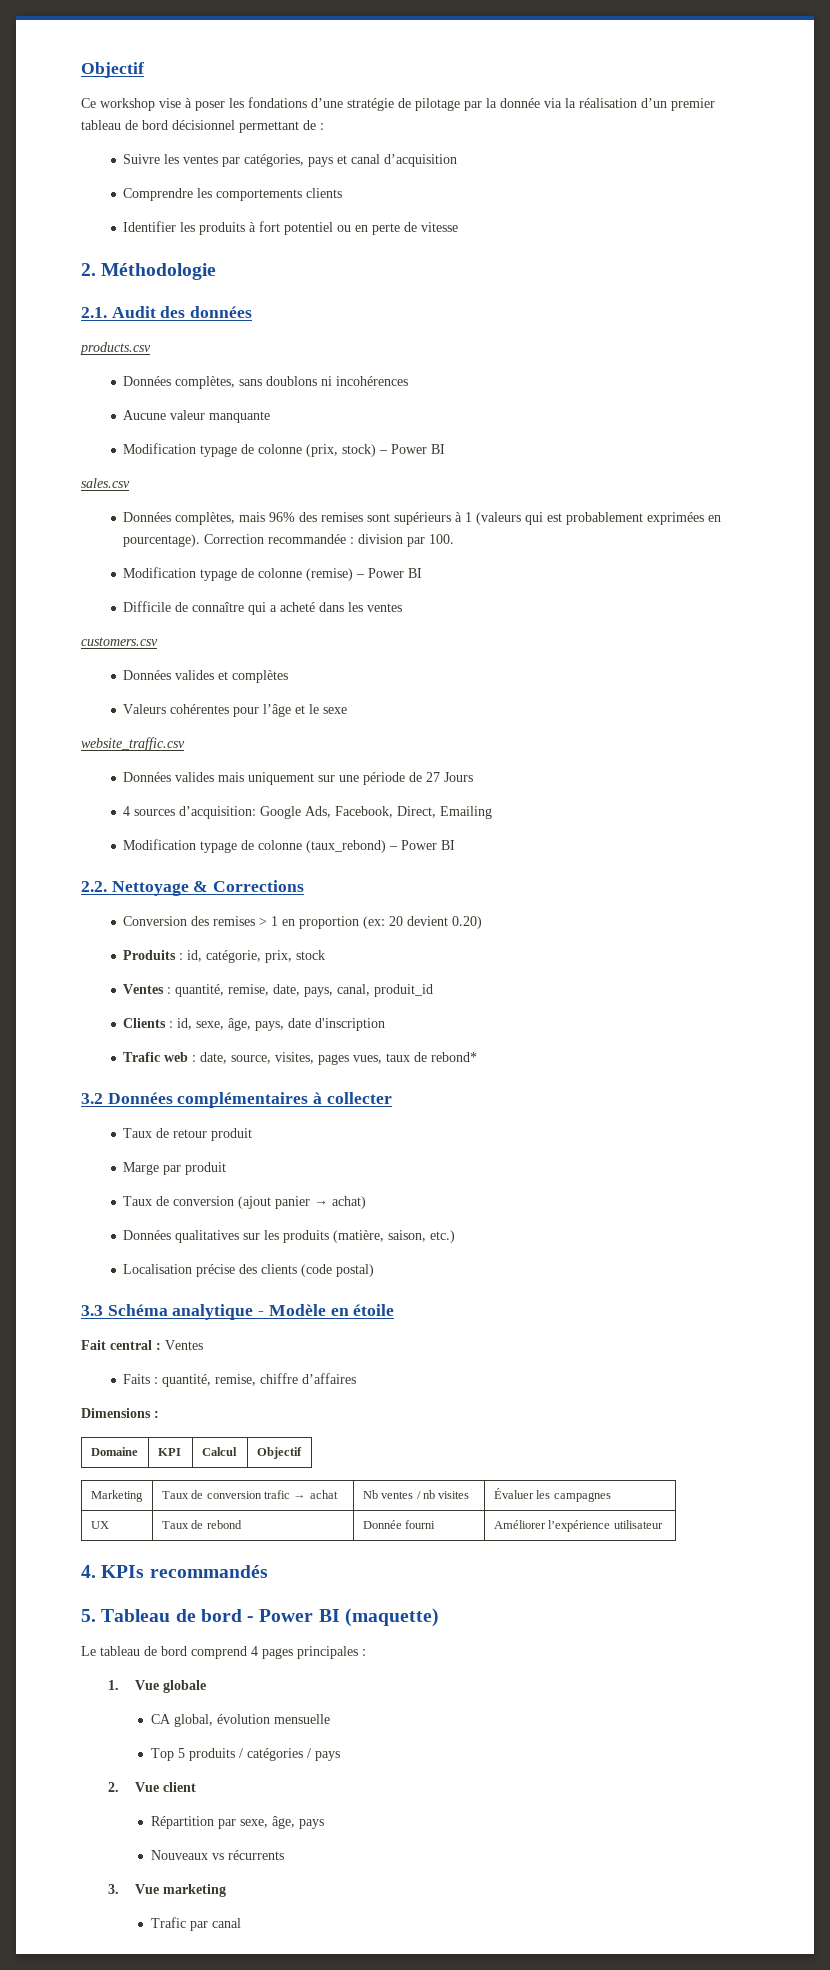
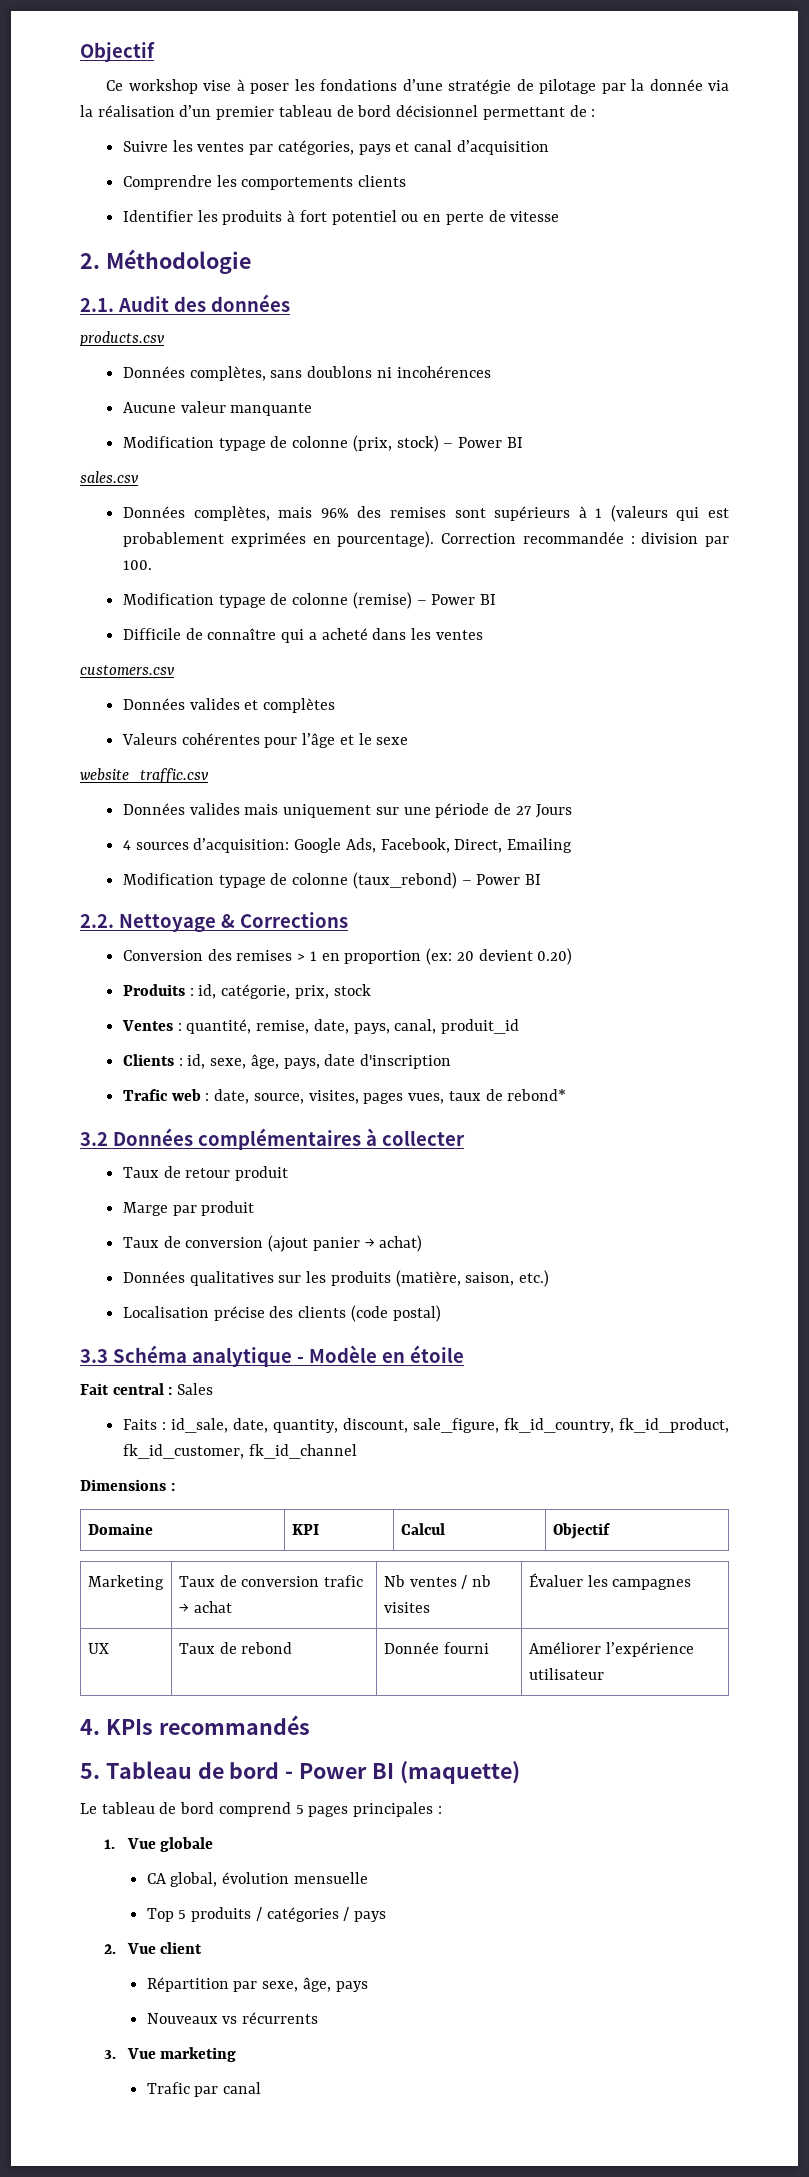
[165,1340,203,1350] Ventes -> [177,1383,214,1395] Sales
[162,1373,357,1387] quantité, remise, chiffre d’affaires -> [171,1418,729,1433] [123,1444,357,1459] id_sale, date, quantity, discount, sale_figure, fk_id_country, fk_id_product, fk_id_customer, fk_id_channel
[251,1646,258,1656] 4 -> [295,1805,304,1814] 5

